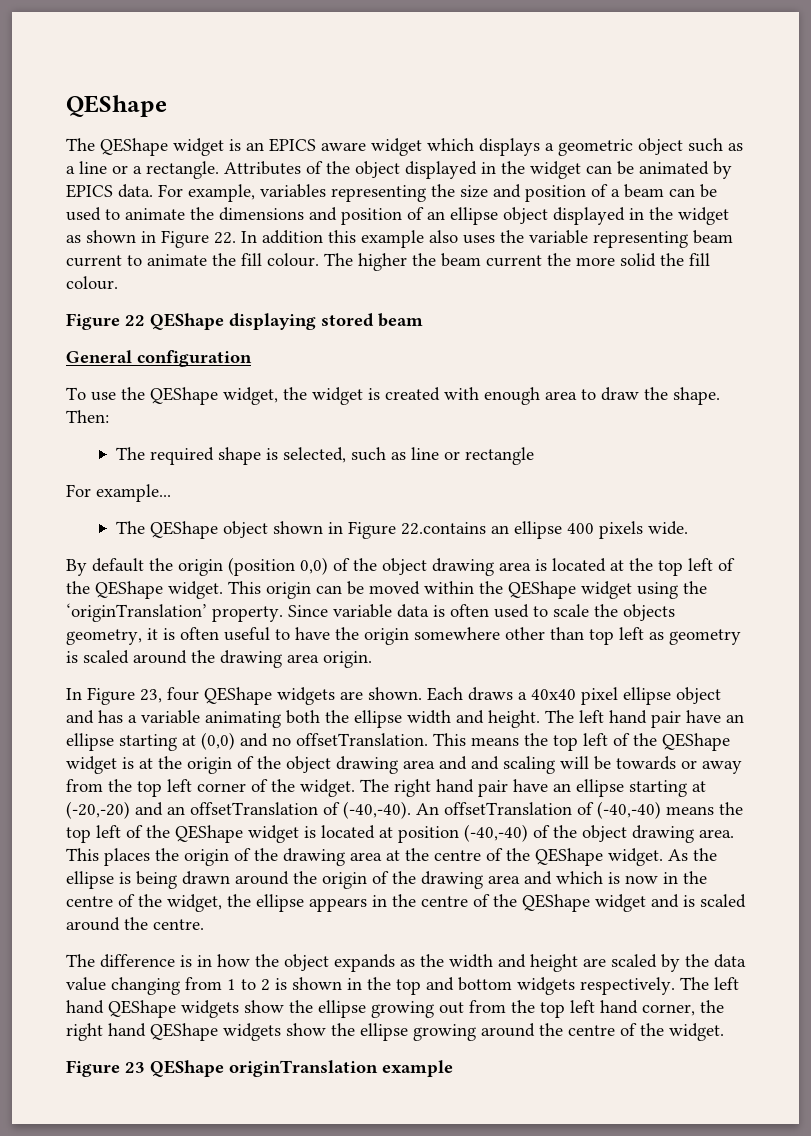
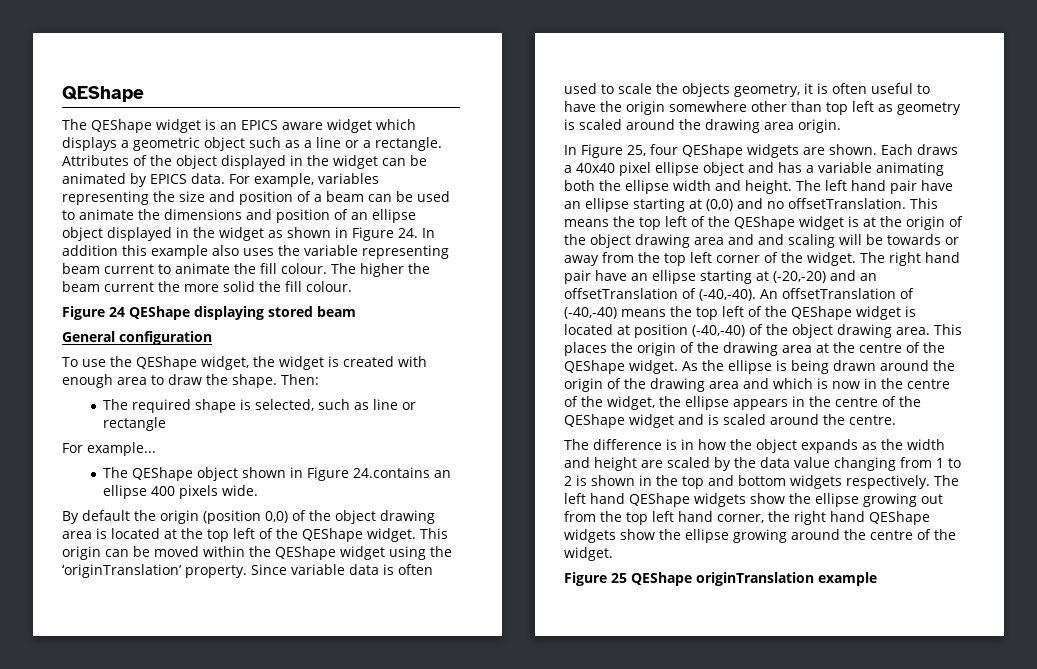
[214,232,236,244] 22. -> [398,228,418,238] 24.
[125,315,145,326] 22 -> [109,307,125,317] 24
[400,522,486,535] 22.contains -> [352,467,430,478] 24.contains
[140,689,162,703] 23, -> [627,145,646,156] 25,
[125,1062,145,1073] 23 -> [611,573,627,583] 25

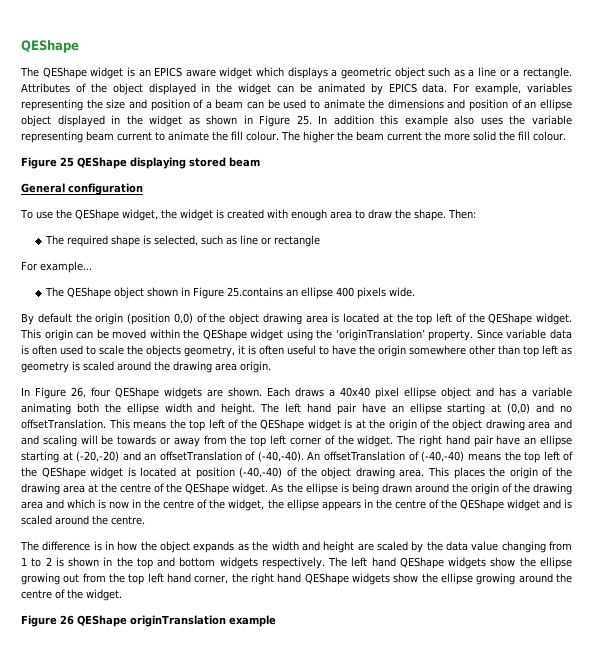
[398,228,418,238] 24. -> [296,115,312,125] 25.
[109,307,125,317] 24 -> [60,157,74,167] 25
[352,467,430,478] 24.contains -> [226,287,283,297] 25.contains
[627,145,646,156] 25, -> [71,387,86,398] 26,
[611,573,627,583] 25 -> [60,615,74,625] 26

